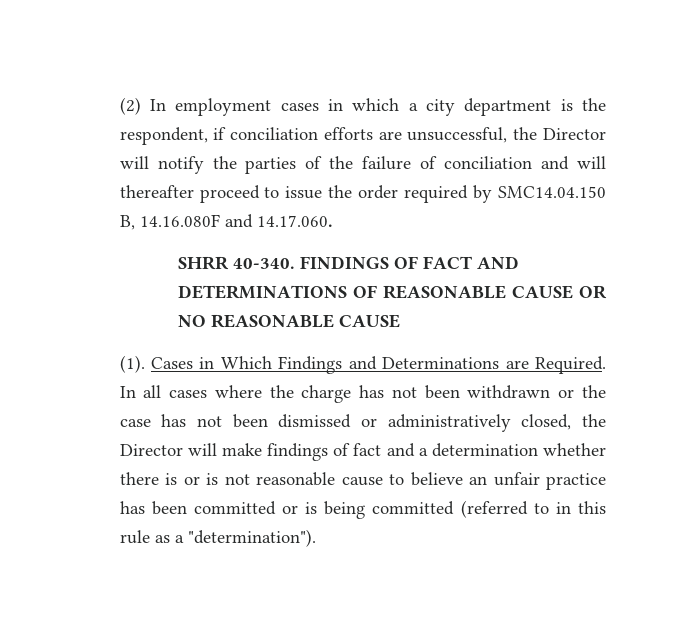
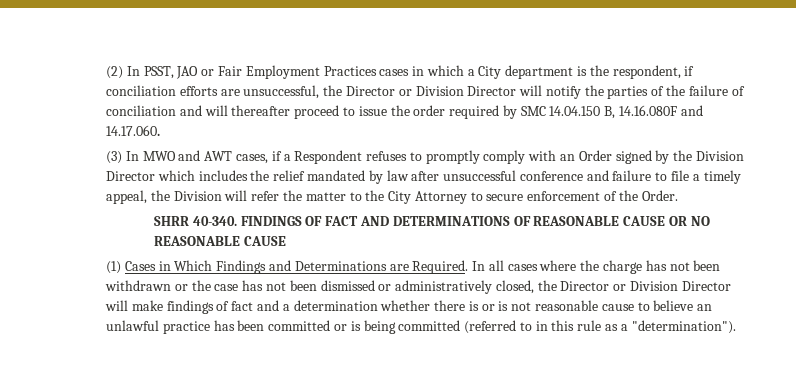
[175,98,272,116] employment -> [143,65,377,79] PSST, JAO or Fair Employment Practices
[425,99,455,116] city -> [478,66,502,79] City
(607, 134) none -> [398,86,517,96] or Division Director
[498,186,607,198] SMC14.04.150 -> [520,106,601,116] SMC 14.04.150
(333, 221) none -> [106,150,744,164] [106,170,741,184] [106,190,678,204] // (3) In MWO and AWT cases, if a Respondent refuses to promptly comply with an Order signed by the Division Director which includes the relief mandated by law after unsuccessful conference and failure to file a timely appeal, the Division will refer the matter to the City Attorney to secure enforcement of the Order.
[119,355,145,373] (1). -> [106,261,122,274] (1)
(183, 450) none -> [613,281,731,291] or Division Director
[493,472,540,486] unfair -> [106,320,160,331] unlawful

